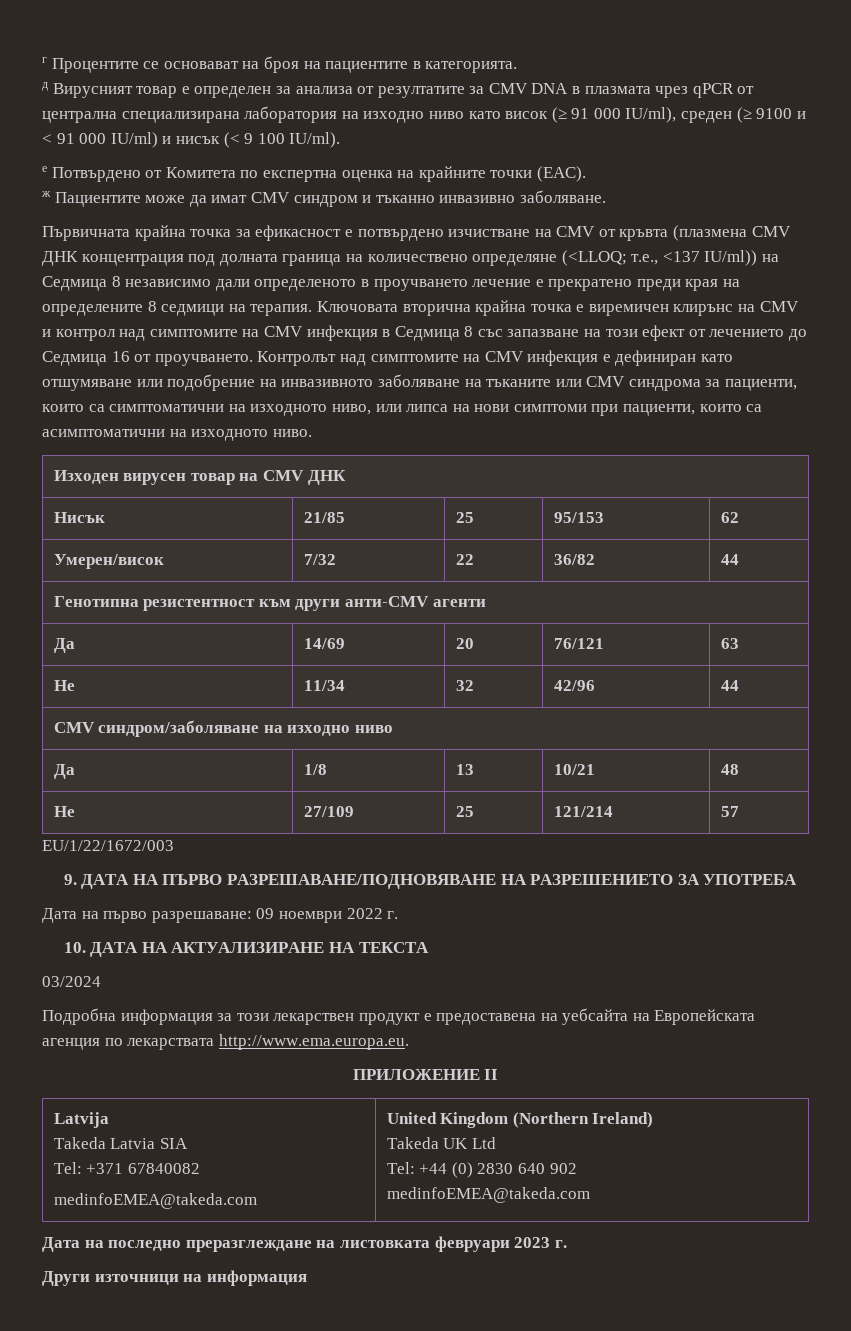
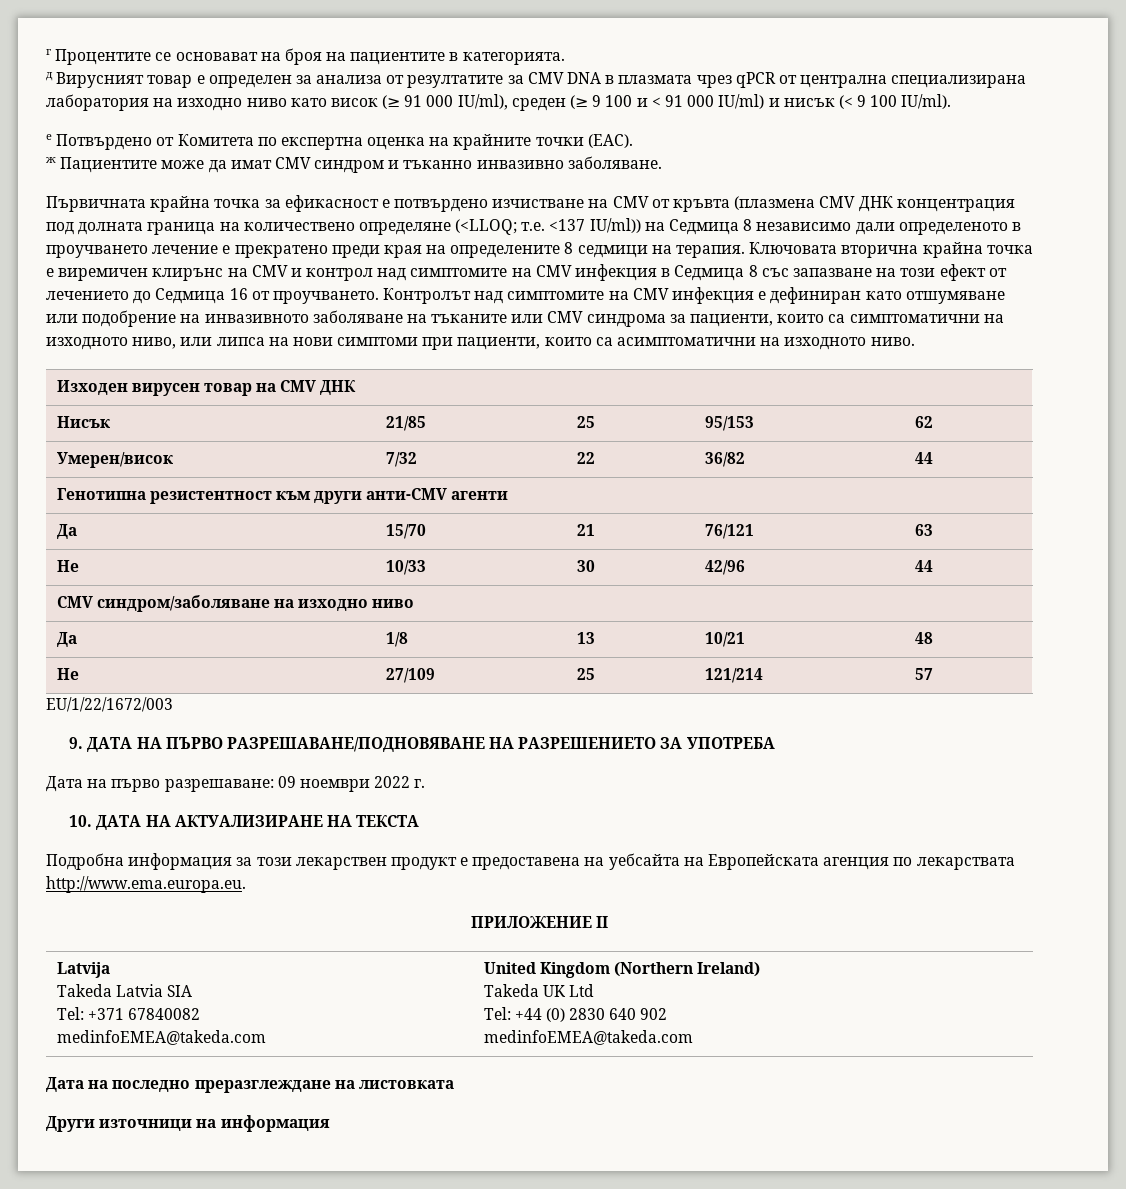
[756,108,793,119] 9100 -> [592,95,633,107] 9 100
[631,254,659,265] т.е., -> [521,222,546,231] т.е.
[303,638,345,649] [455,638,474,649] 14/69 | 20 -> [385,524,426,539] [576,524,595,536] 15/70 | 21
[303,680,345,691] [455,680,474,691] 11/34 | 32 -> [385,560,426,575] [576,560,595,572] 10/33 | 30
[42,976,101,987] // 03/2024 -> (420, 821) none
[434,1236,567,1252] февруари 2023 г. -> (454, 1084) none

